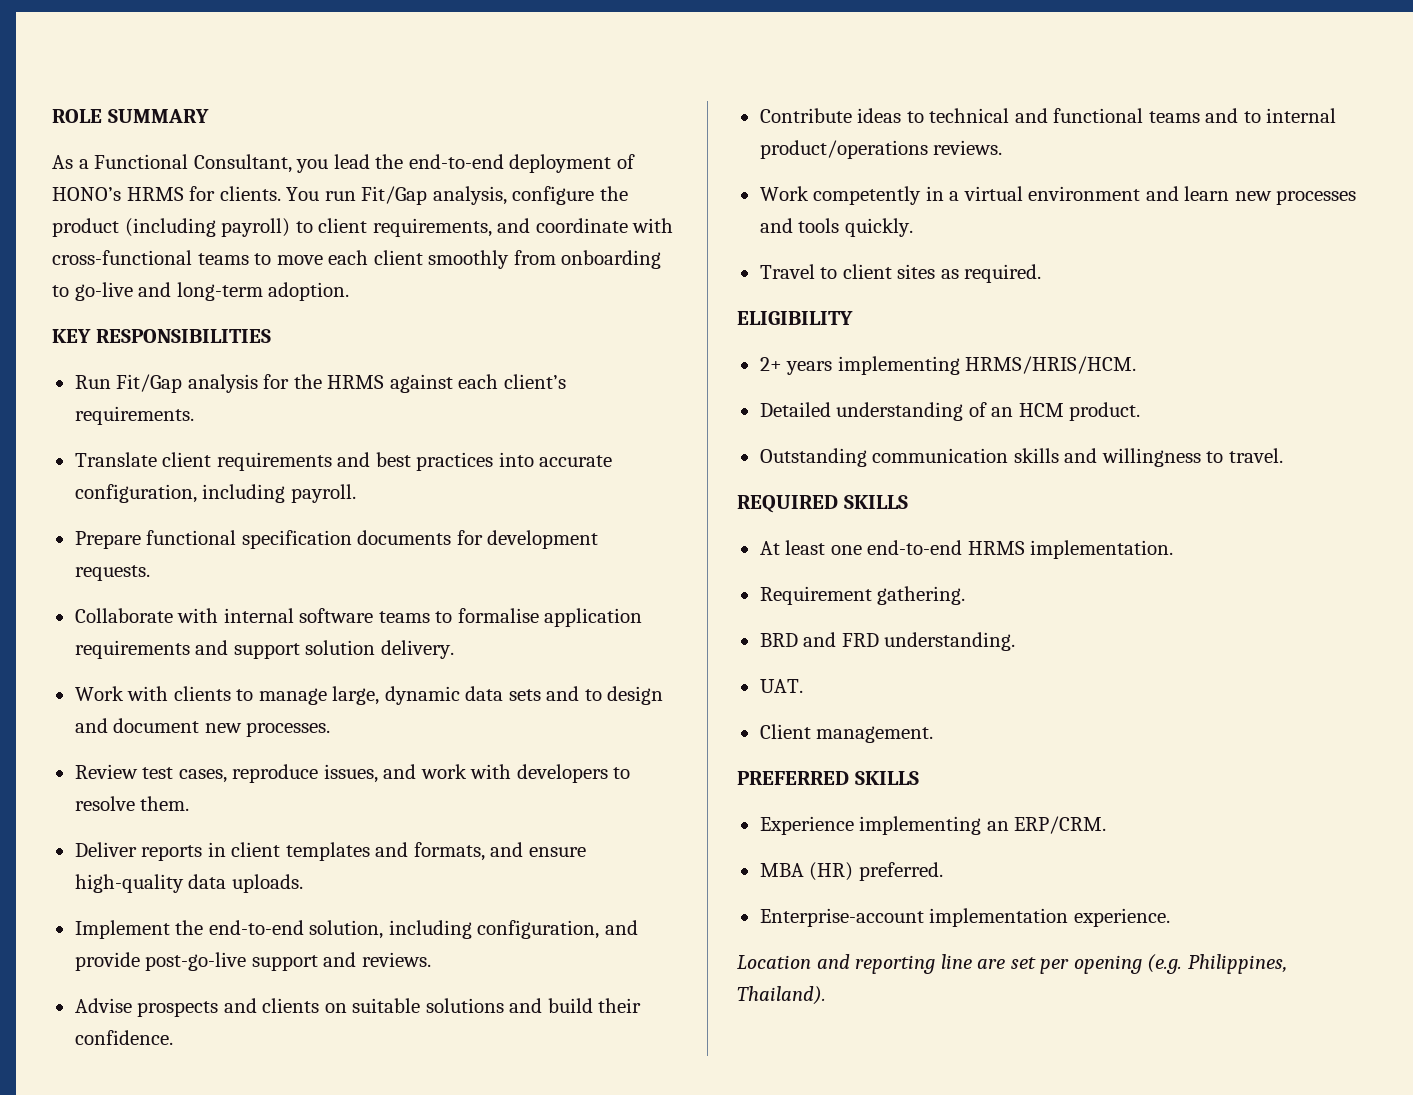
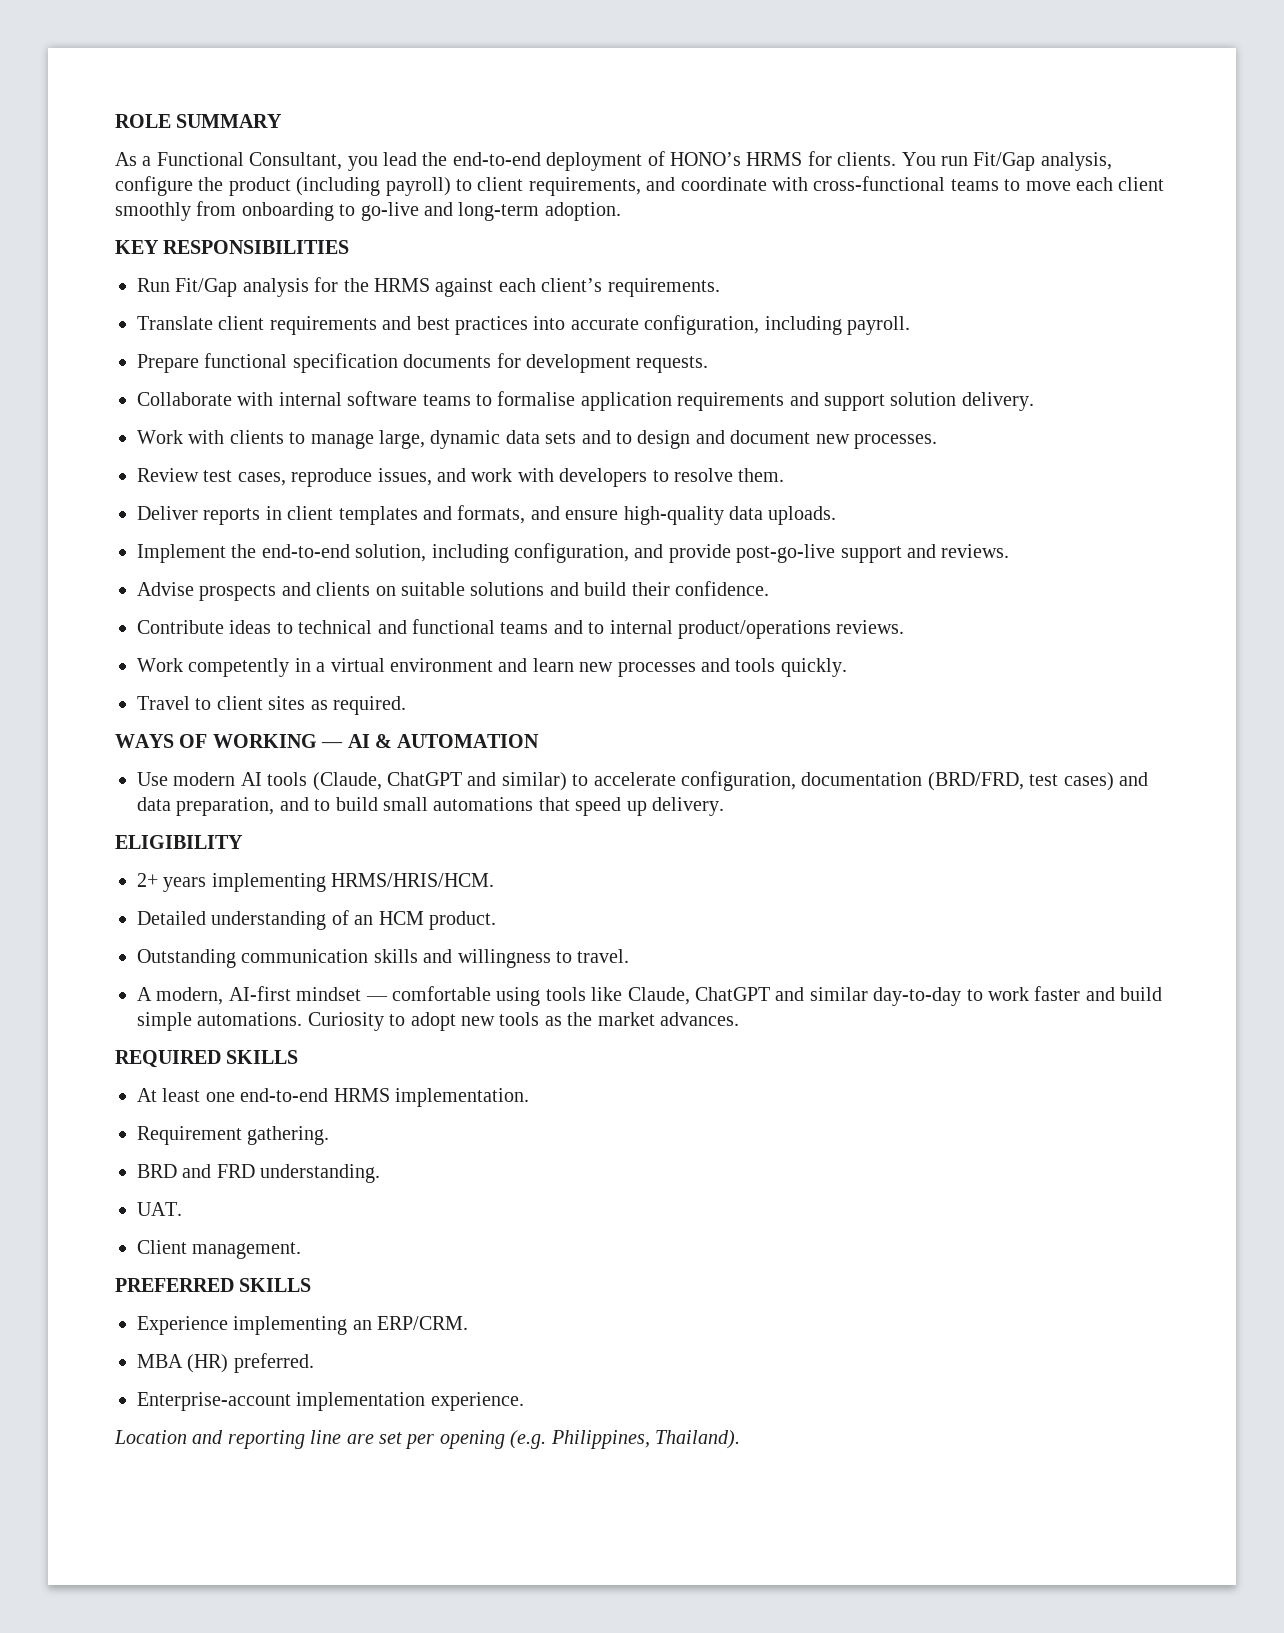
(1042, 273) none -> [115,734,540,748] [137,771,1148,791] [137,797,724,816] // WAYS OF WORKING — AI & AUTOMATION // Use modern AI tools (Claude, ChatGPT and similar) to accelerate configuration, documentation (BRD/FRD, test cases) and data preparation, and to build small automations that speed up delivery.
(1283, 455) none -> [137,986,1163,1006] [137,1012,739,1031] // A modern, AI-first mindset — comfortable using tools like Claude, ChatGPT and similar day-to-day to work faster and build simple automations. Curiosity to adopt new tools as the market advances.

